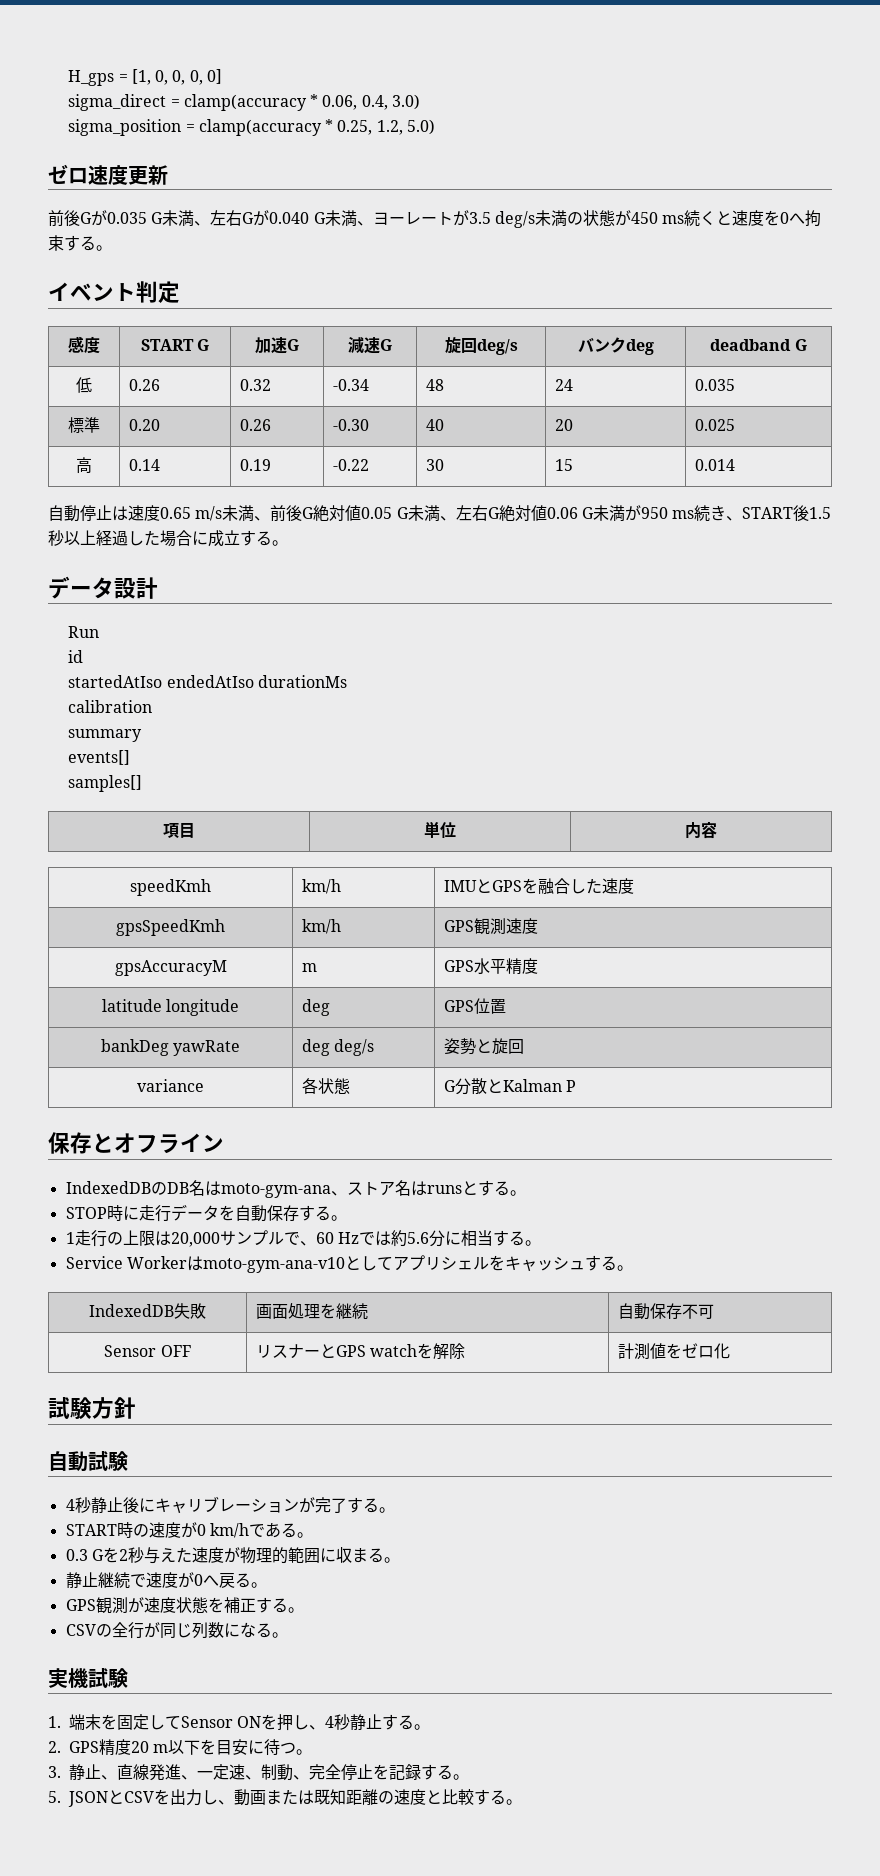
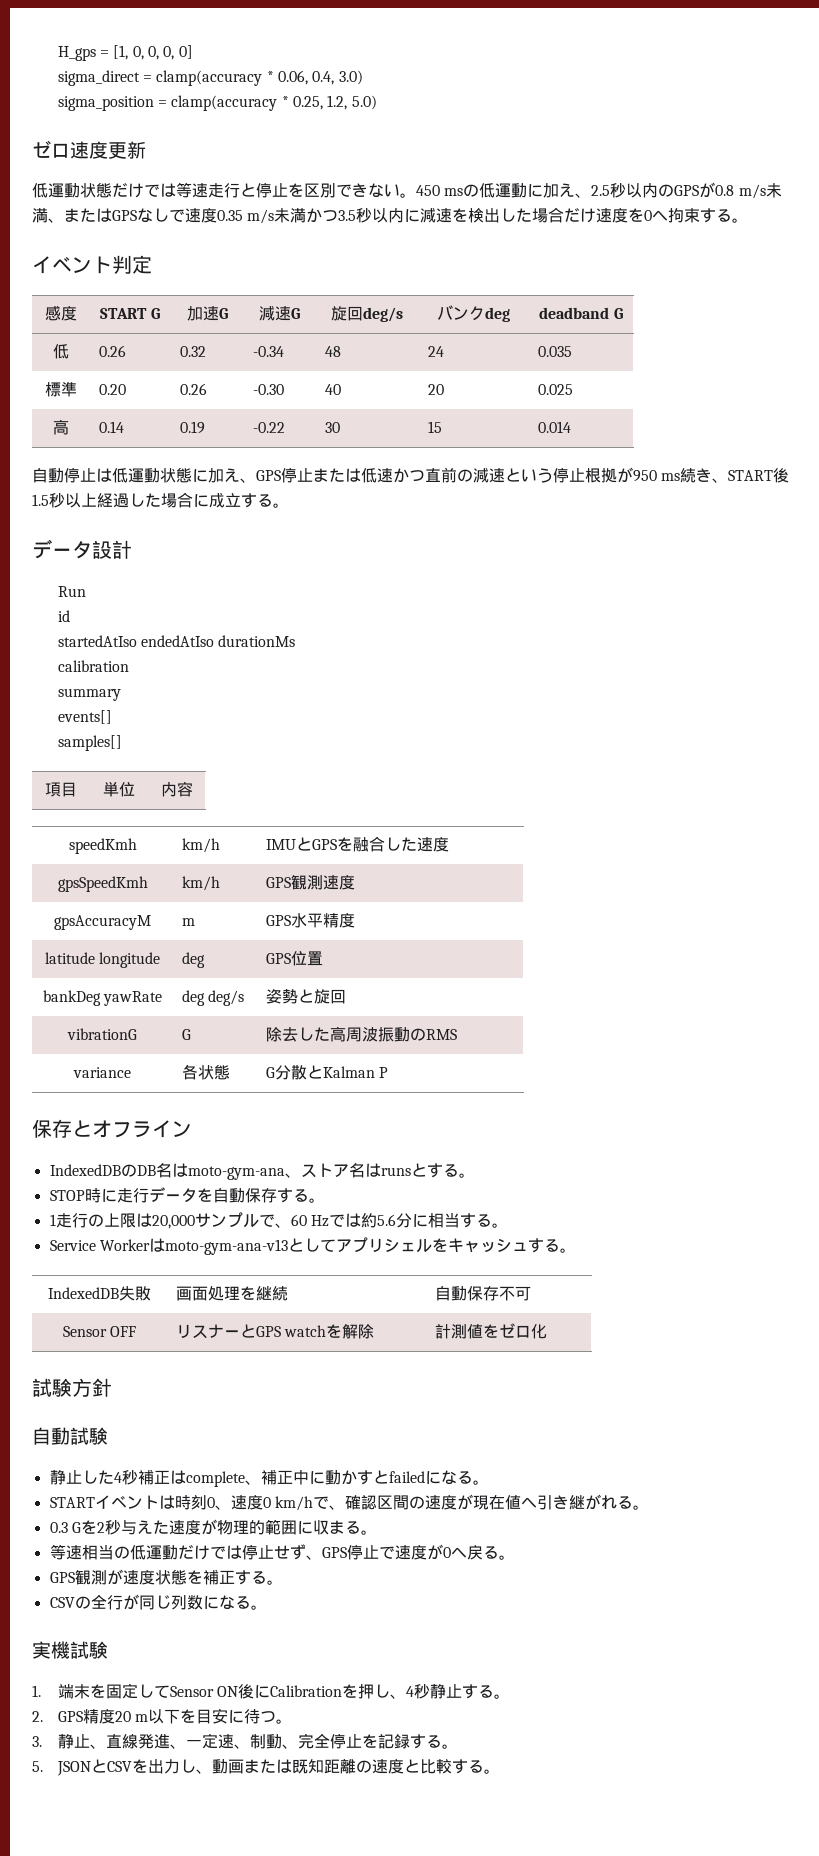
[48,210,733,228] 前後Gが0.035 G未満、左右Gが0.040 G未満、ヨーレートが3.5 deg/s未満の状態が450 ms続くと -> [32,182,782,199] [32,207,597,224] 低運動状態だけでは等速走行と停止を区別できない。450 msの低運動に加え、2.5秒以内のGPSが0.8 m/s未満、またはGPSなしで速度0.35 m/s未満かつ3.5秒以内に減速を検出した場合だけ
[128,505,625,522] 速度0.65 m/s未満、前後G絶対値0.05 G未満、左右G絶対値0.06 G未満 -> [112,467,617,483] 低運動状態に加え、GPS停止または低速かつ直前の減速という停止根拠
(524, 1046) none -> [67,1028,137,1040] [181,1029,191,1040] [265,1026,457,1042] // vibrationG | G | 除去した高周波振動のRMS
[202,1257,345,1273] moto-gym-ana-v10 -> [164,1239,288,1255] moto-gym-ana-v13
[65,1496,395,1513] [65,1522,281,1538] 4秒静止後にキャリブレーションが完了する。 // START時の速度が0 km/hであ -> [49,1469,489,1487] [49,1494,617,1511] 静止した4秒補正はcomplete、補正中に動かすとfailedになる。 // STARTイベントは時刻0、速度0 km/hで、確認区間の速度が現在値へ引き継がれ
[65,1572,130,1588] 静止継続 -> [49,1544,379,1560] 等速相当の低運動だけでは停止せず、GPS停止
(262, 1722) none -> [238,1684,343,1699] 後にCalibration

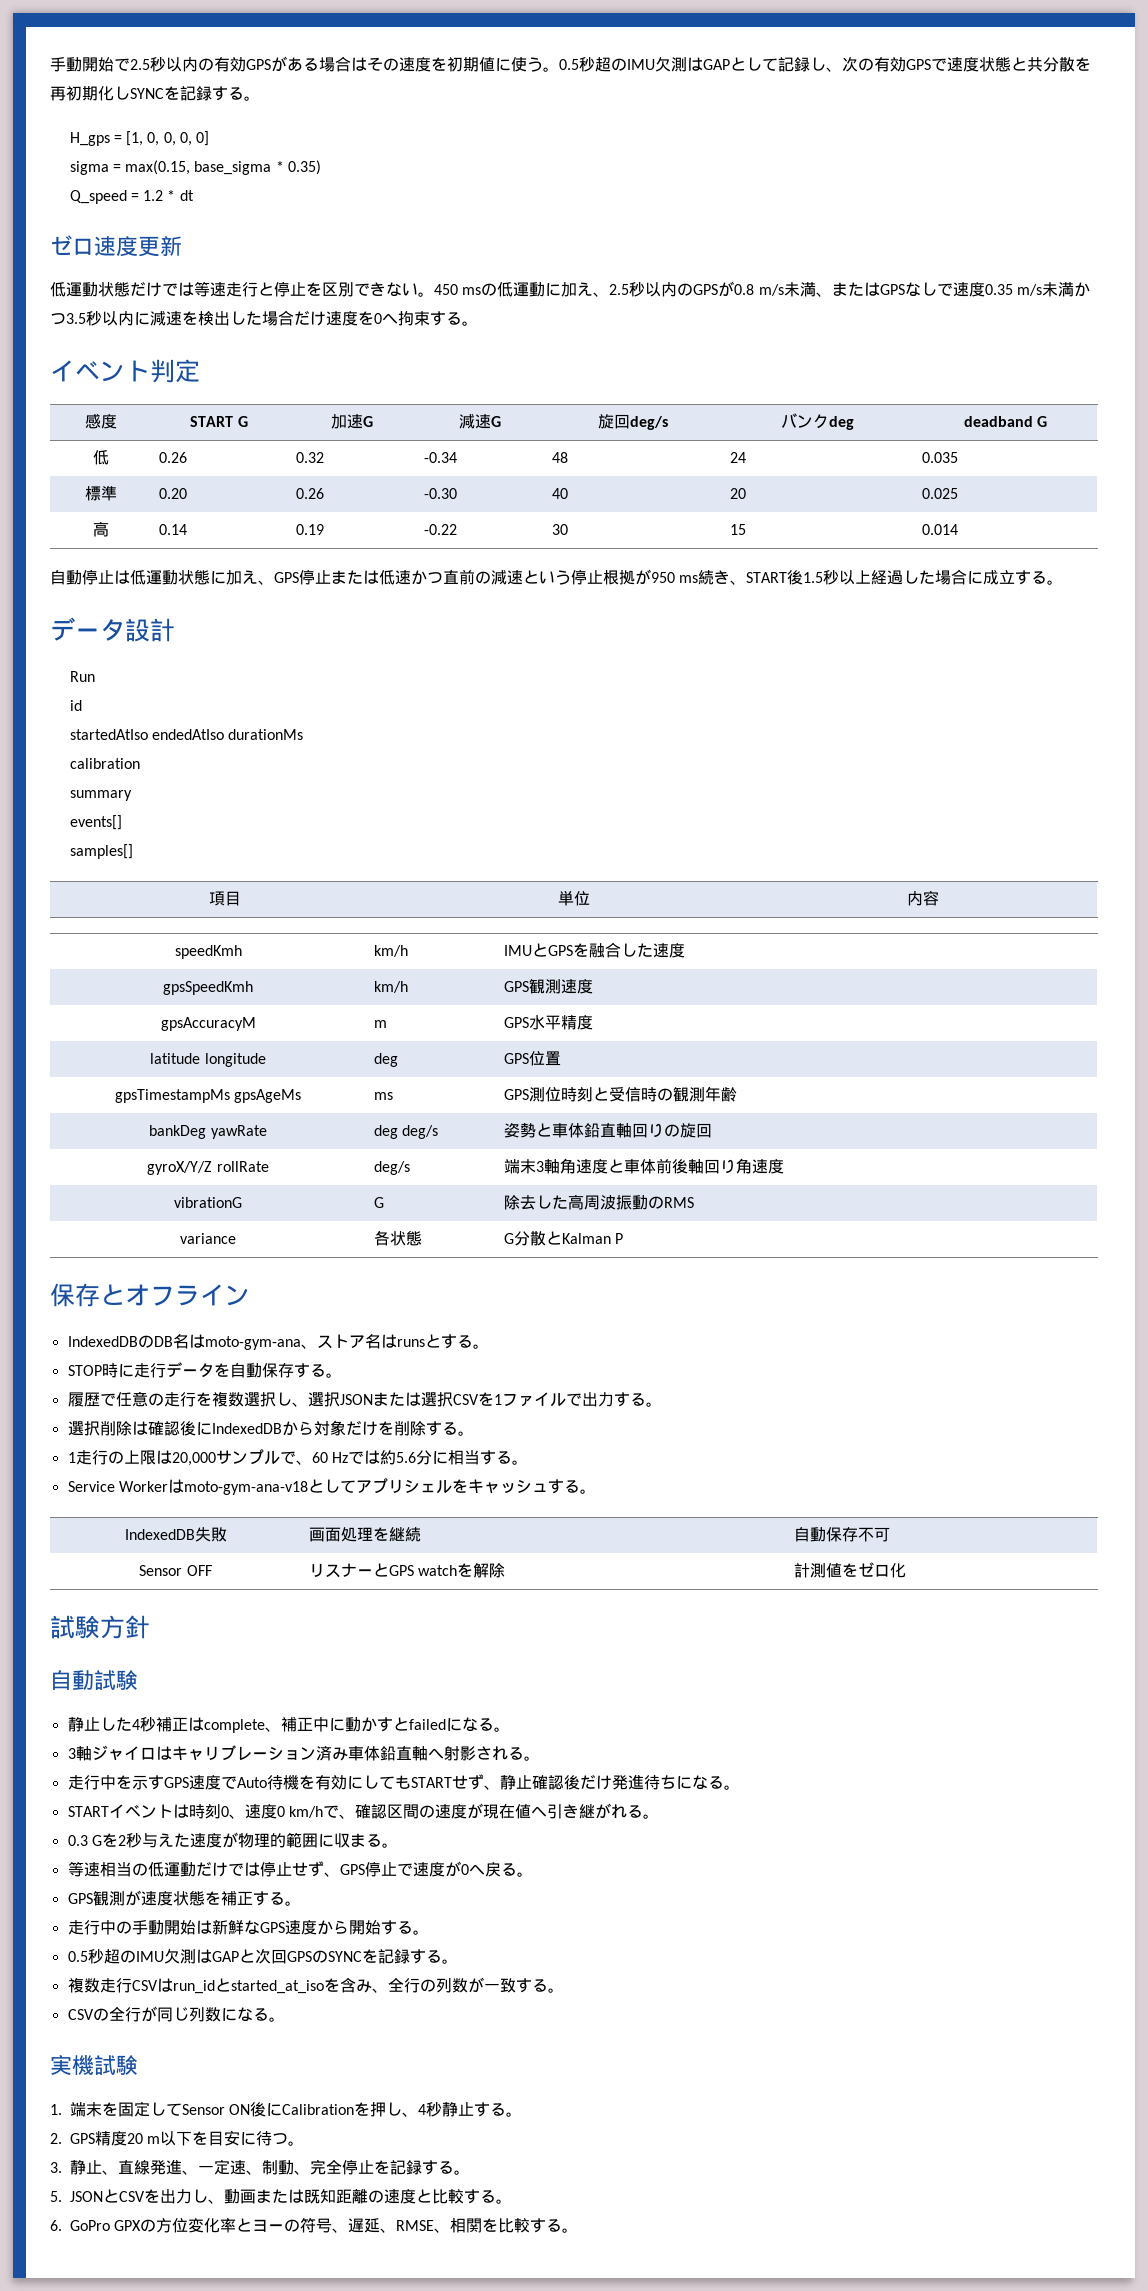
(57, 53) none -> [50,56,1091,72] [50,86,260,101] 手動開始で2.5秒以内の有効GPSがある場合はその速度を初期値に使う。0.5秒超のIMU欠測はGAPとして記録し、次の有効GPSで速度状態と共分散を再初期化しSYNCを記録する。 //
[57,70,363,86] [57,95,377,111] sigma_direct = clamp(accuracy * 0.06, 0.4, 3.0) // sigma_position = clamp(accuracy * 0.25, 1.2, 5.0) -> [69,160,322,175] [69,190,194,204] sigma = max(0.15, base_sigma * 0.35) // Q_speed = 1.2 * dt
(323, 958) none -> [114,1089,302,1103] [374,1092,394,1100] [504,1086,738,1102] // gpsTimestampMs gpsAgeMs | ms | GPS測位時刻と受信時の観測年齢
[313,989,346,1004] 旋回 -> [552,1123,713,1138] [147,1161,269,1175] [374,1161,411,1175] [504,1158,785,1174] 車体鉛直軸回りの旋回 // gyroX/Y/Z rollRate | deg/s | 端末3軸角速度と車体前後軸回り角速度
(325, 1200) none -> [67,1391,662,1407] [67,1420,474,1436] // 履歴で任意の走行を複数選択し、選択JSONまたは選択CSVを1ファイルで出力する。 // 選択削除は確認後にIndexedDBから対象だけを削除する。
[164,1239,288,1255] moto-gym-ana-v13 -> [183,1481,308,1495] moto-gym-ana-v18
(489, 1482) none -> [67,1745,540,1761] [67,1774,740,1790] // 3軸ジャイロはキャリブレーション済み車体鉛直軸へ射影される。 // 走行中を示すGPS速度でAuto待機を有効にしてもSTARTせず、静止確認後だけ発進待ちになる。
(283, 1582) none -> [67,1919,429,1935] [67,1948,458,1964] [67,1977,564,1994] // 走行中の手動開始は新鮮なGPS速度から開始する。 // 0.5秒超のIMU欠測はGAPと次回GPSのSYNCを記録する。 // 複数走行CSVはrun_idとstarted_at_isoを含み、全行の列数が一致する。
(500, 1771) none -> [50,2217,579,2233] // 6. GoPro GPXの方位変化率とヨーの符号、遅延、RMSE、相関を比較する。

